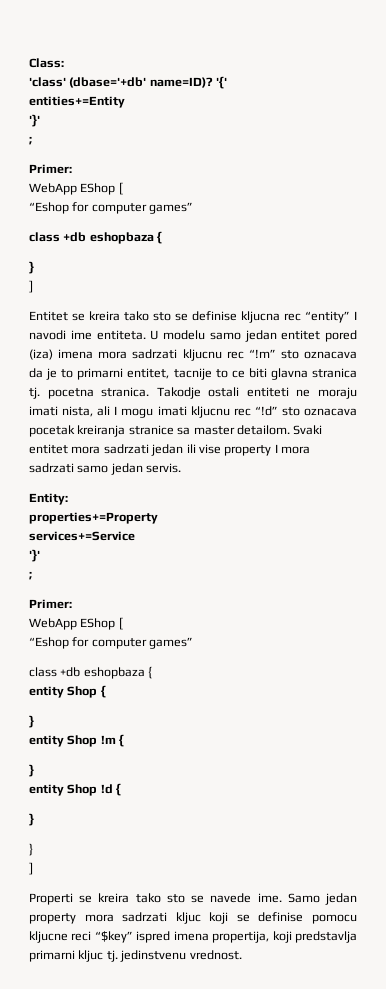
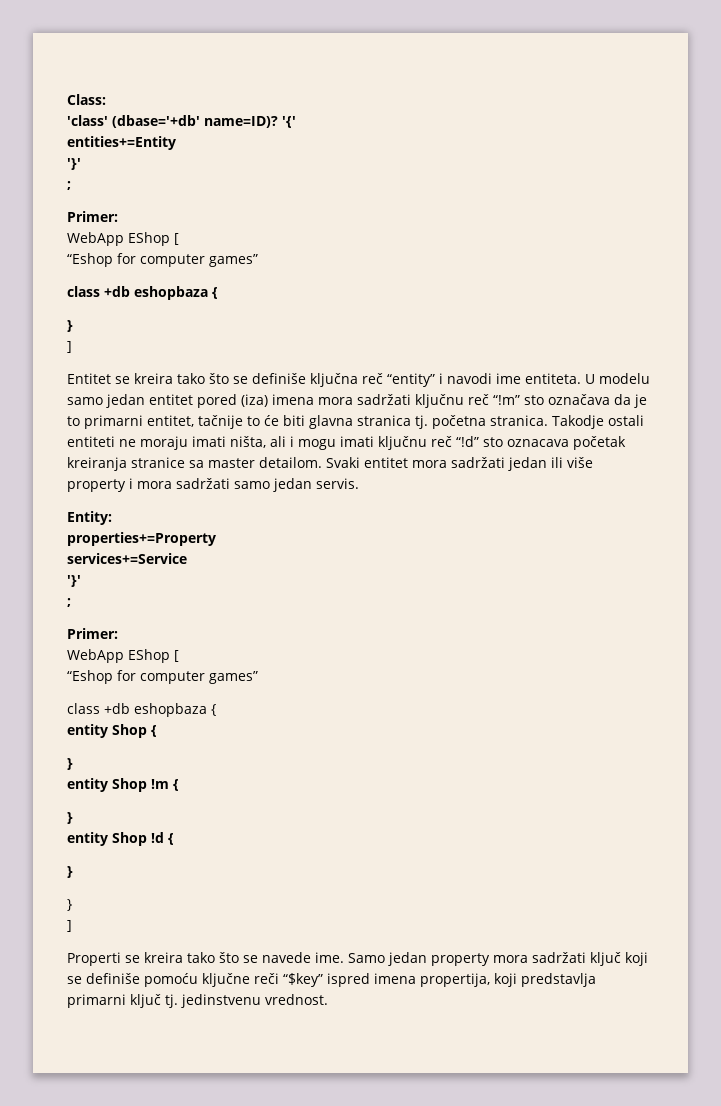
[153,311,357,323] sto se definise kljucna rec “entity” I -> [209,373,443,387] što se definiše ključna reč “entity” i
[132,349,244,361] sadrzati kljucnu rec -> [357,394,489,408] sadržati ključnu reč
[304,351,357,359] oznacava -> [548,394,610,405] označava
[173,368,245,380] tacnije to ce -> [198,415,279,429] tačnije to će
[47,388,94,399] pocetna -> [432,415,486,429] početna
[62,406,251,418] nista, ali I mogu imati kljucnu rec -> [230,436,452,450] ništa, ali i mogu imati ključnu reč
[29,425,75,437] pocetak -> [573,436,626,450] početak
[103,444,149,454] sadrzati -> [451,457,505,468] sadržati
[198,444,310,456] [29,463,74,473] vise property I mora sadrzati -> [567,457,593,468] [67,478,230,492] više property i mora sadržati
[166,894,185,903] sto -> [219,952,239,963] što
[122,912,357,924] [29,931,92,943] sadrzati kljuc koji se definise pomocu kljucne reci -> [532,952,648,966] [67,973,279,987] sadržati ključ koji se definiše pomoću ključne reči
[78,950,104,962] kljuc -> [130,994,161,1008] ključ

